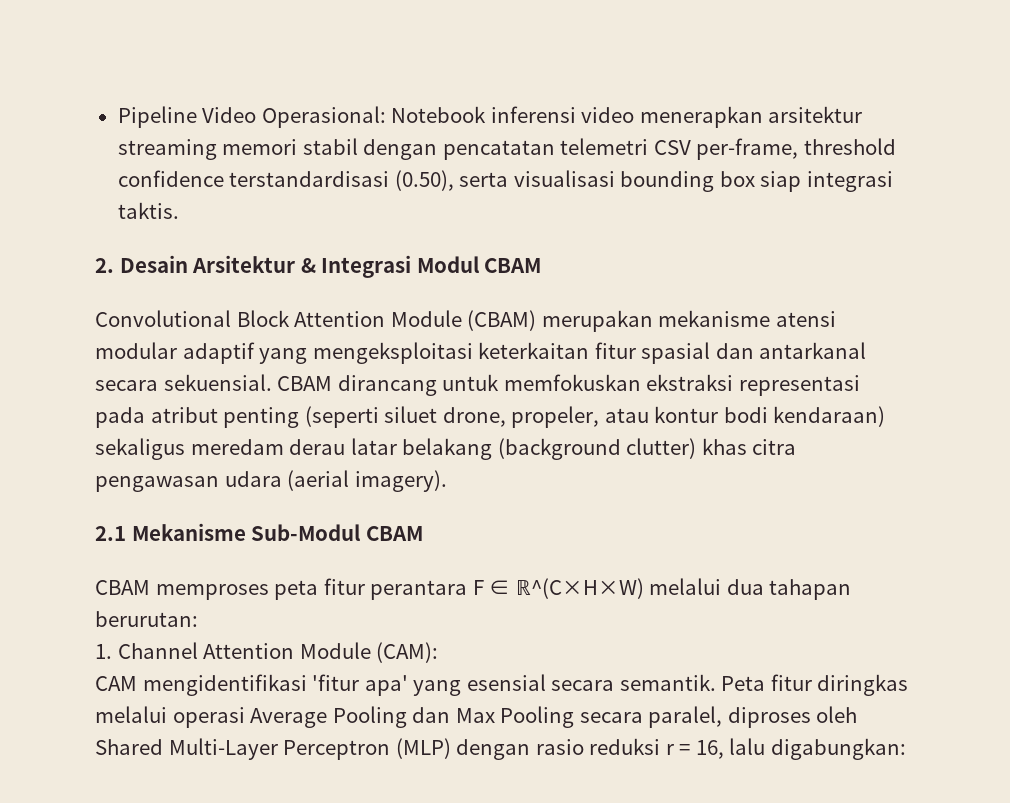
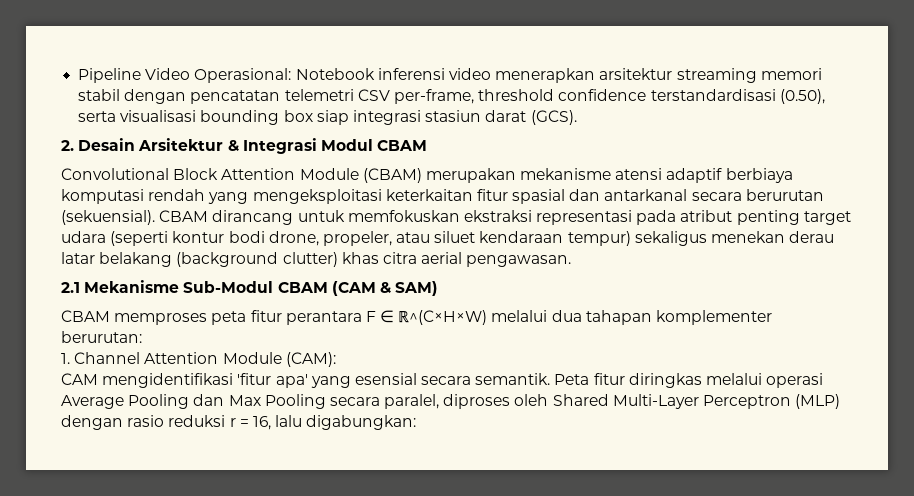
[117,202,179,219] taktis. -> [425,110,577,125] stasiun darat (GCS).
[95,342,255,364] modular adaptif -> [666,168,793,183] [61,189,206,204] adaptif berbiaya komputasi rendah
[163,374,272,391] sekuensial. -> [745,189,824,201] [61,210,155,225] berurutan (sekuensial).
[304,406,886,428] [95,438,284,460] (seperti siluet drone, propeler, atau kontur bodi kendaraan) sekaligus meredam -> [803,211,851,225] [61,231,786,246] target udara (seperti kontur bodi drone, propeler, atau siluet kendaraan tempur) sekaligus menekan
[95,470,447,492] pengawasan udara (aerial imagery). -> [421,252,572,267] aerial pengawasan.
(423, 533) none -> [331,281,439,296] (CAM & SAM)
(852, 589) none -> [656,310,773,325] komplementer

